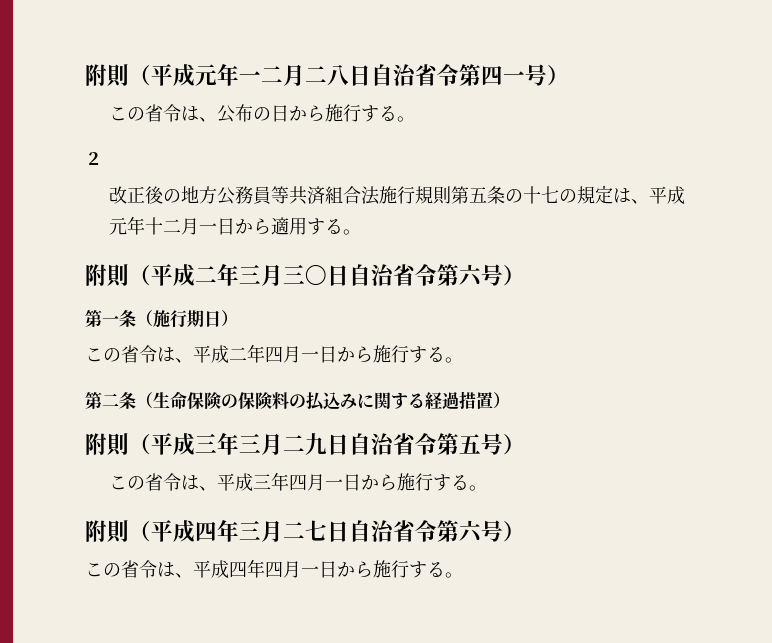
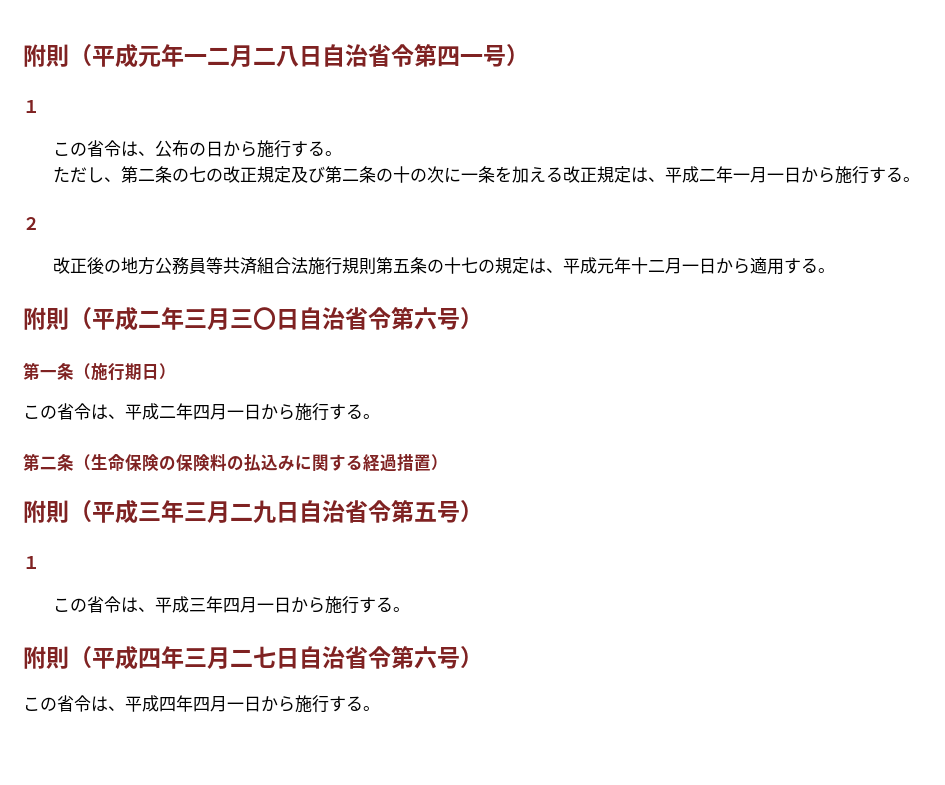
(569, 75) none -> [23,100,40,113] // １
(415, 119) none -> [52,166,920,184] // ただし、第二条の七の改正規定及び第二条の十の次に一条を加える改正規定は、平成二年一月一日から施行する。
(525, 444) none -> [23,556,40,569] // １

